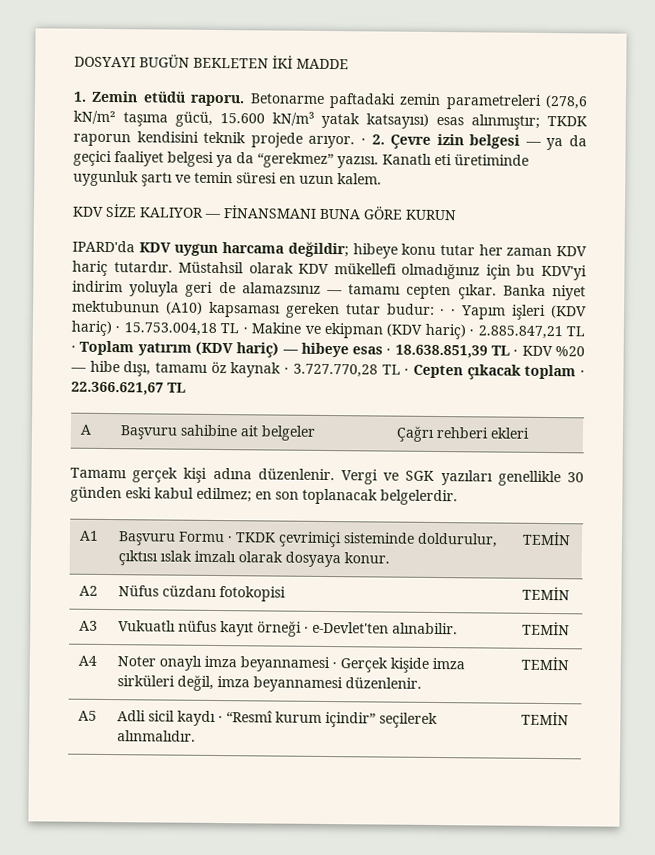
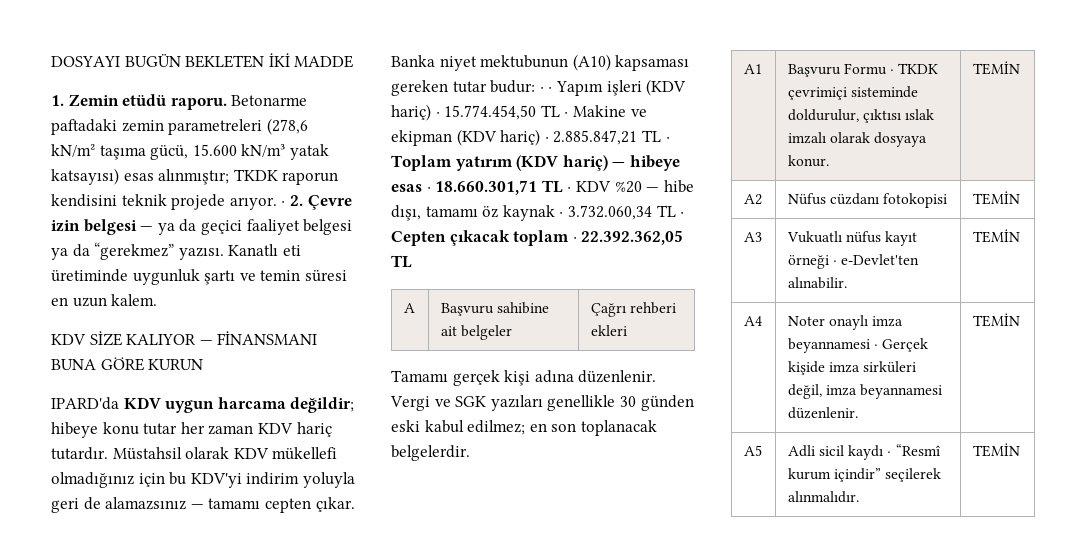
[123,322,217,336] 15.753.004,18 -> [444,105,537,120] 15.774.454,50
[394,344,488,359] 18.638.851,39 -> [435,180,538,195] 18.660.301,71
[292,363,378,378] 3.727.770,28 -> [567,205,652,220] 3.732.060,34
[71,381,164,396] 22.366.621,67 -> [581,230,684,245] 22.392.362,05

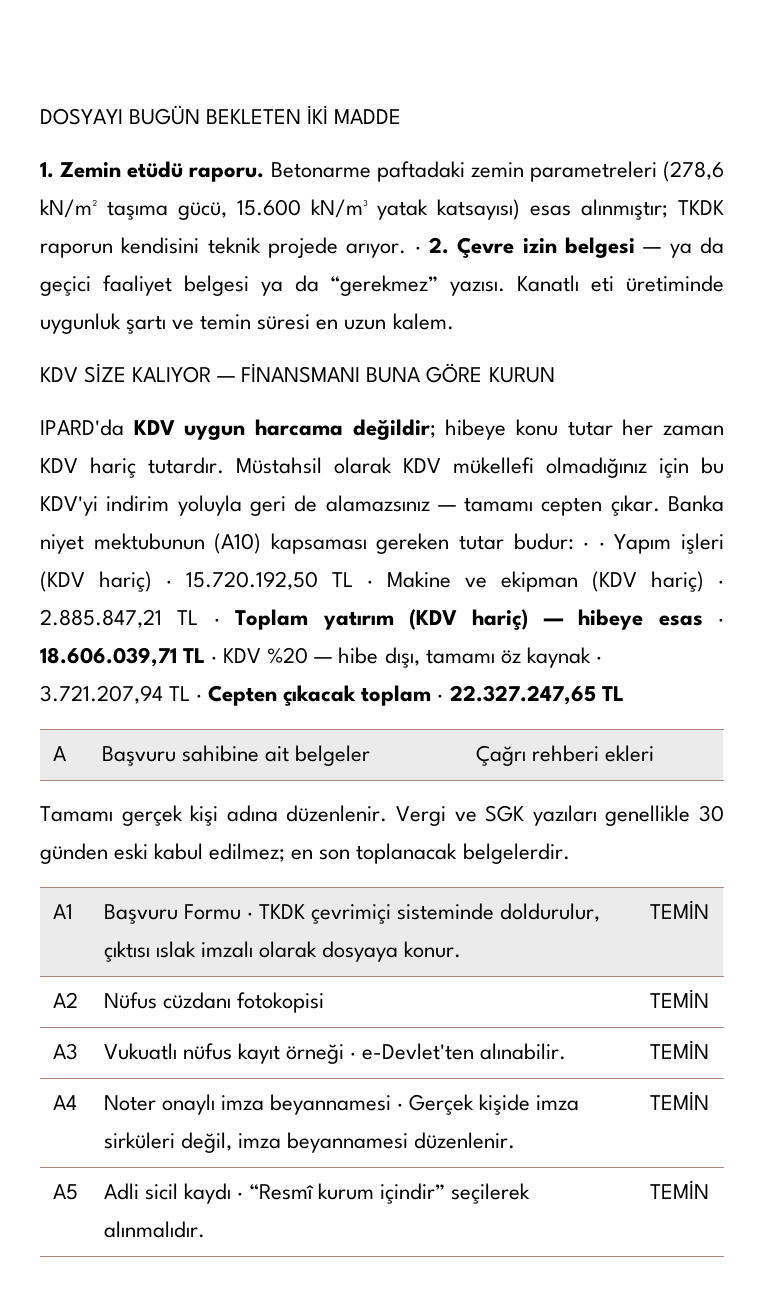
[444,105,537,120] 15.774.454,50 -> [186,571,318,590] 15.720.192,50
[435,180,538,195] 18.660.301,71 -> [40,647,177,667] 18.606.039,71
[567,205,652,220] 3.732.060,34 -> [40,685,163,704] 3.721.207,94
[581,230,684,245] 22.392.362,05 -> [449,685,596,705] 22.327.247,65

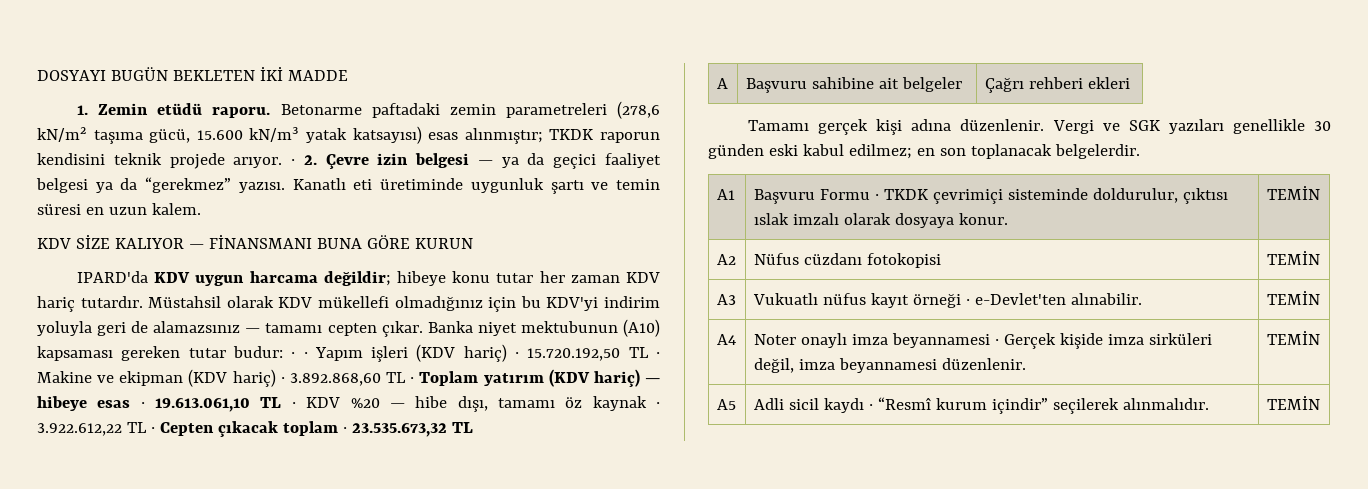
[40,609,162,628] 2.885.847,21 -> [289,373,381,386] 3.892.868,60
[40,647,177,667] 18.606.039,71 -> [155,398,251,412] 19.613.061,10
[40,685,163,704] 3.721.207,94 -> [37,423,122,436] 3.922.612,22
[449,685,596,705] 22.327.247,65 -> [351,423,447,437] 23.535.673,32

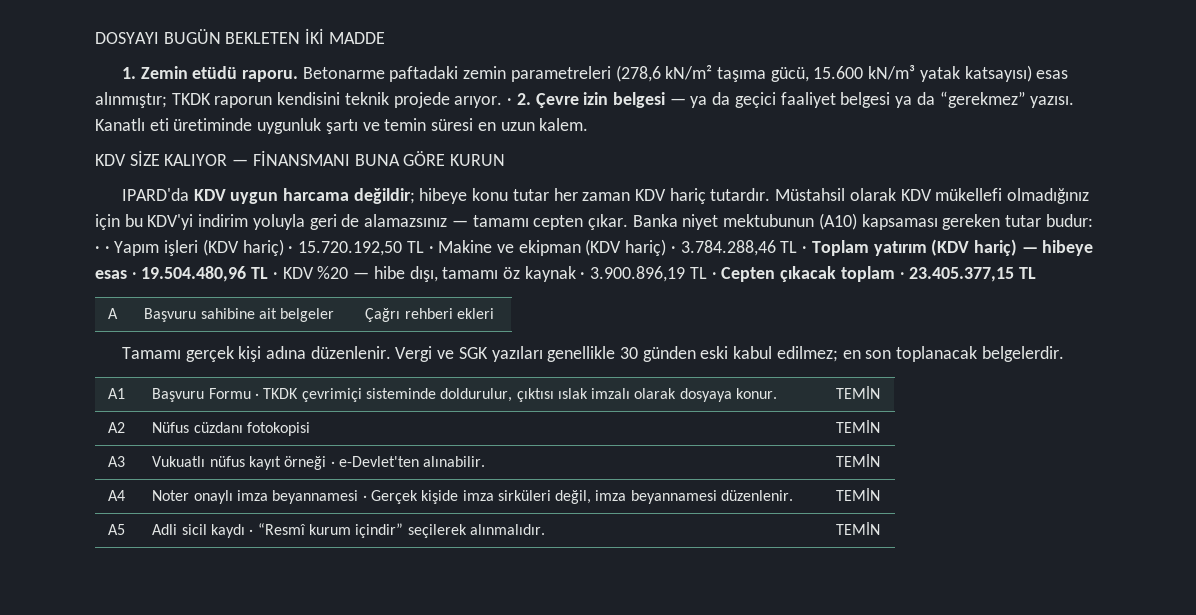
[289,373,381,386] 3.892.868,60 -> [680,240,776,256] 3.784.288,46
[155,398,251,412] 19.613.061,10 -> [141,266,247,282] 19.504.480,96
[37,423,122,436] 3.922.612,22 -> [590,266,686,282] 3.900.896,19
[351,423,447,437] 23.535.673,32 -> [909,267,1015,282] 23.405.377,15

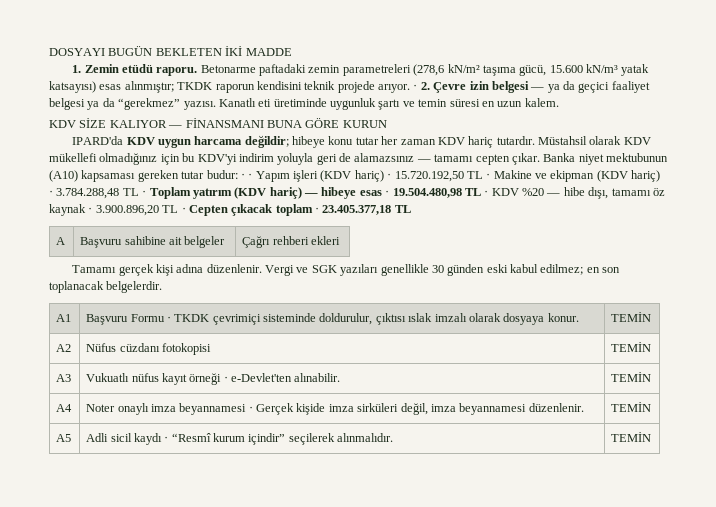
[680,240,776,256] 3.784.288,46 -> [56,188,120,199] 3.784.288,48
[141,266,247,282] 19.504.480,96 -> [392,188,462,198] 19.504.480,98
[590,266,686,282] 3.900.896,19 -> [95,205,159,216] 3.900.896,20
[909,267,1015,282] 23.405.377,15 -> [322,205,392,215] 23.405.377,18

